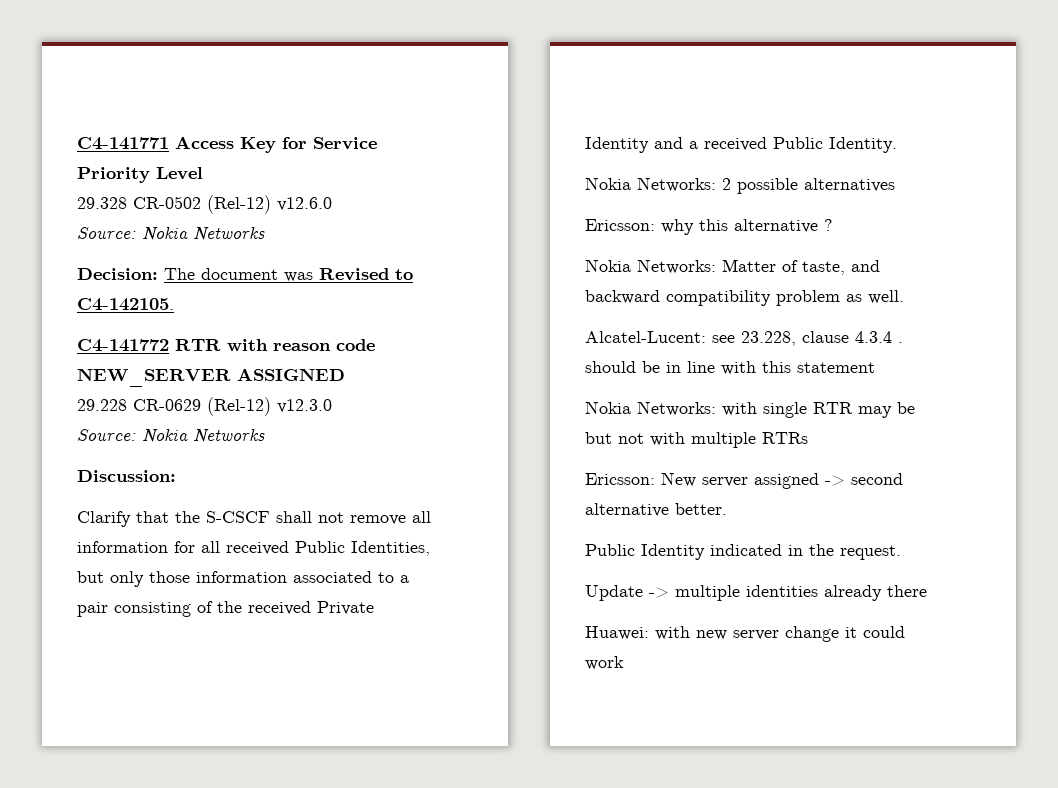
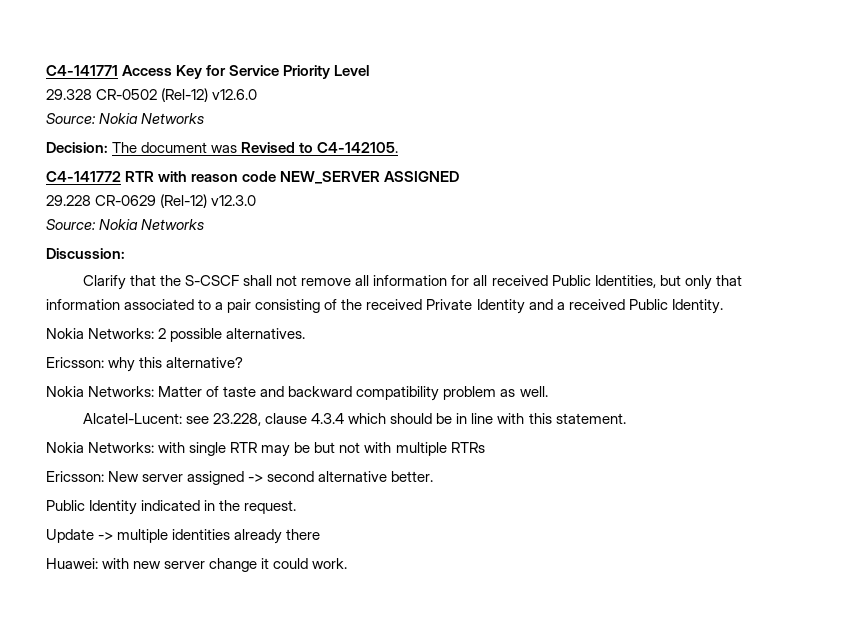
[149,571,190,583] those -> [715,275,742,286] that
[804,178,895,192] alternatives -> [226,328,306,339] alternatives.
[734,219,833,233] alternative ? -> [166,357,244,368] alternative?
[802,261,845,275] taste, -> [223,386,257,397] taste
[898,342,903,343] . -> [348,413,387,424] which
[797,362,875,373] statement -> [555,413,626,424] statement.
[585,656,624,670] work -> [312,558,348,569] work.

